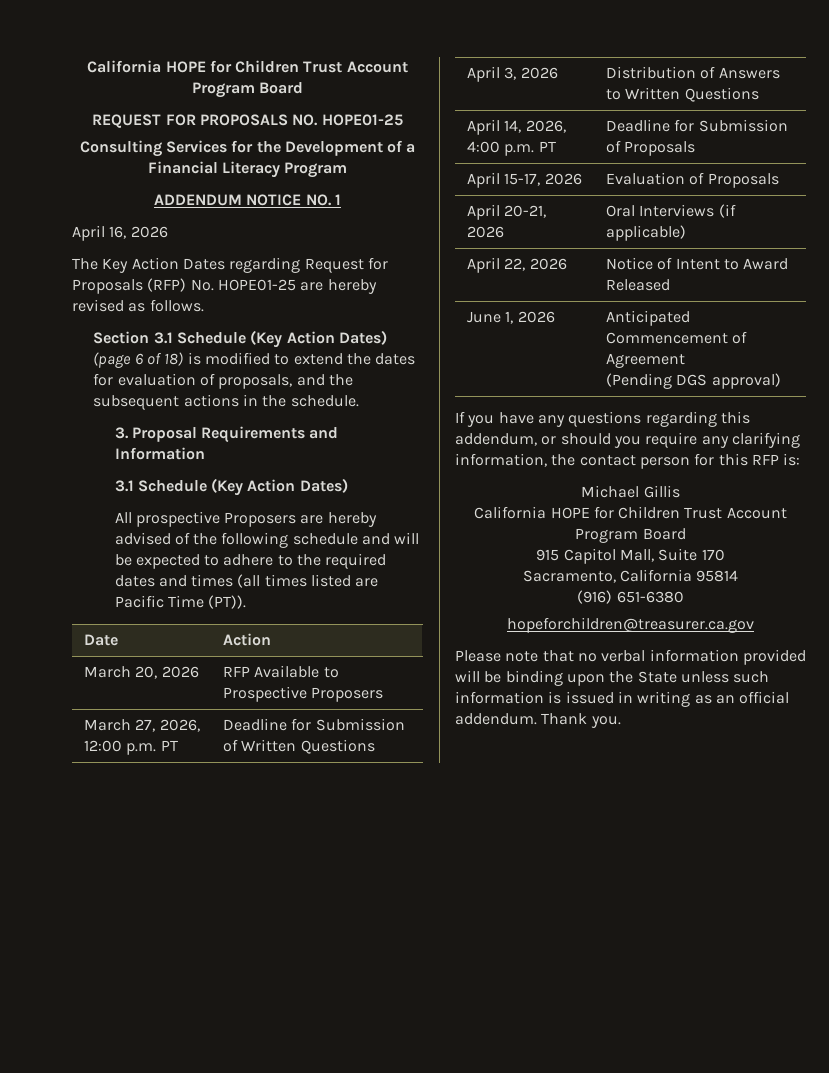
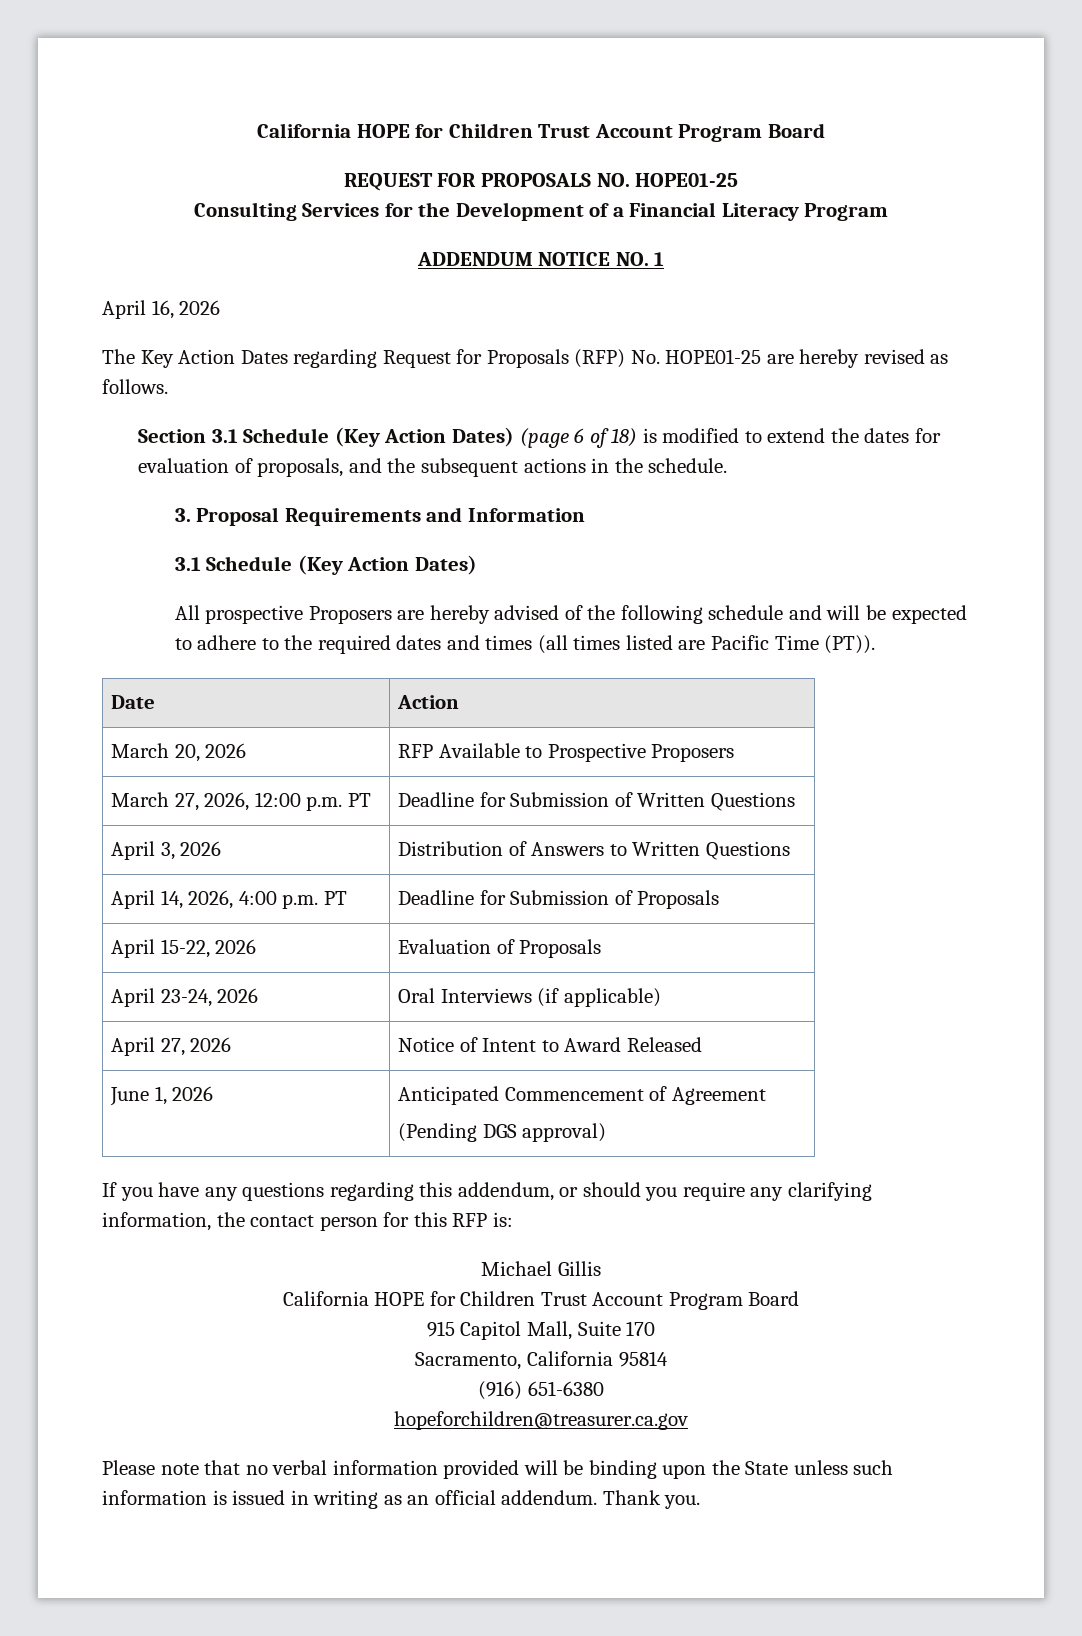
[504,173,541,186] 15-17, -> [160,939,210,958] 15-22,
[504,205,547,218] 20-21, -> [160,989,212,1007] 23-24,
[504,258,526,271] 22, -> [160,1038,185,1056] 27,

